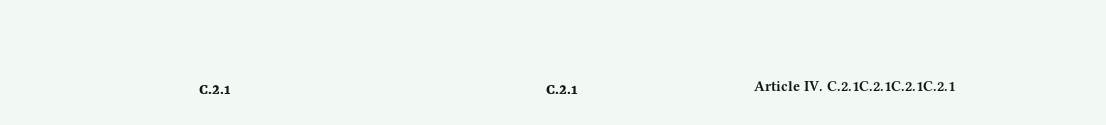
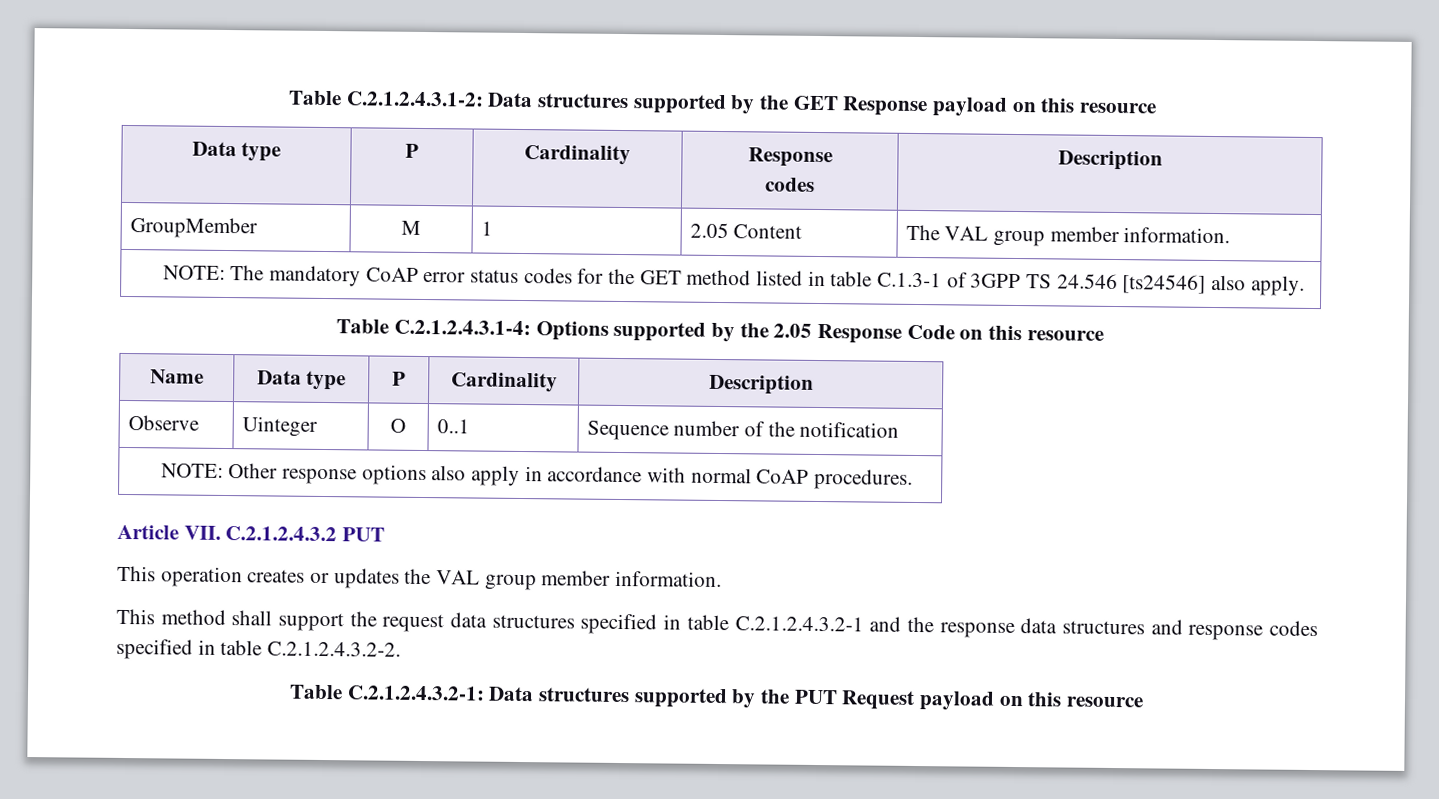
[199,85,231,94] [546,85,578,94] [754,81,955,91] C.2.1 // C.2.1 // Article IV. C.2.1C.2.1C.2.1C.2.1 -> [287,90,1158,117] [191,141,282,162] [405,143,419,158] [524,145,631,166] [747,147,833,168] [765,177,815,192] [1057,150,1163,171] [129,217,258,239] [401,220,421,235] [480,221,493,236] [689,222,803,239] [905,224,1231,247] [162,265,1305,296] [336,319,1104,344] [150,369,204,384] [256,370,347,391] [392,371,406,386] [450,372,558,393] [708,374,814,395] [127,415,199,431] [241,416,318,437] [390,418,406,433] [436,419,470,434] [586,420,900,441] [160,463,913,490] [117,524,386,542] [117,565,723,591] [116,608,1319,641] [116,638,402,660] [288,684,1145,711] Table C.2.1.2.4.3.1-2: Data structures supported by the GET Response payload on this resource // Data type | P | Cardinality | Response // codes | Description // GroupMember | M | 1 | 2.05 Content | The VAL group member information. // NOTE: The mandatory CoAP error status codes for the GET method listed in table C.1.3-1 of 3GPP TS 24.546 [ts24546] also apply. // Table C.2.1.2.4.3.1-4: Options supported by the 2.05 Response Code on this resource // Name | Data type | P | Cardinality | Description // Observe | Uinteger | O | 0..1 | Sequence number of the notification // NOTE: Other response options also apply in accordance with normal CoAP procedures. // Article VII. C.2.1.2.4.3.2 PUT // This operation creates or updates the VAL group member information. // This method shall support the request data structures specified in table C.2.1.2.4.3.2-1 and the response data structures and response codes specified in table C.2.1.2.4.3.2-2. // Table C.2.1.2.4.3.2-1: Data structures supported by the PUT Request payload on this resource

